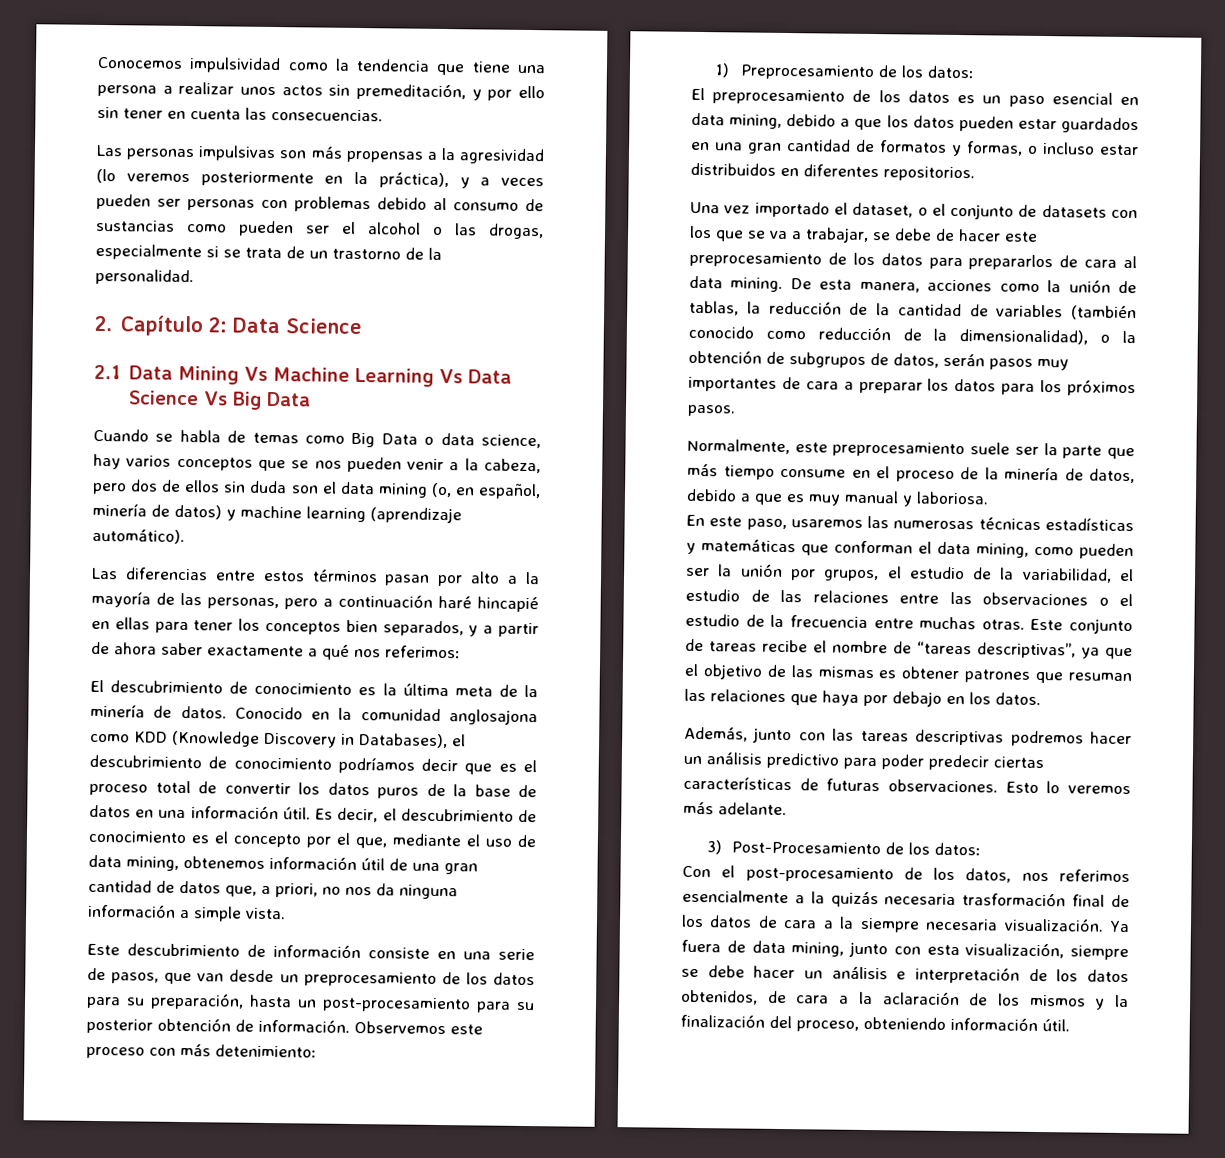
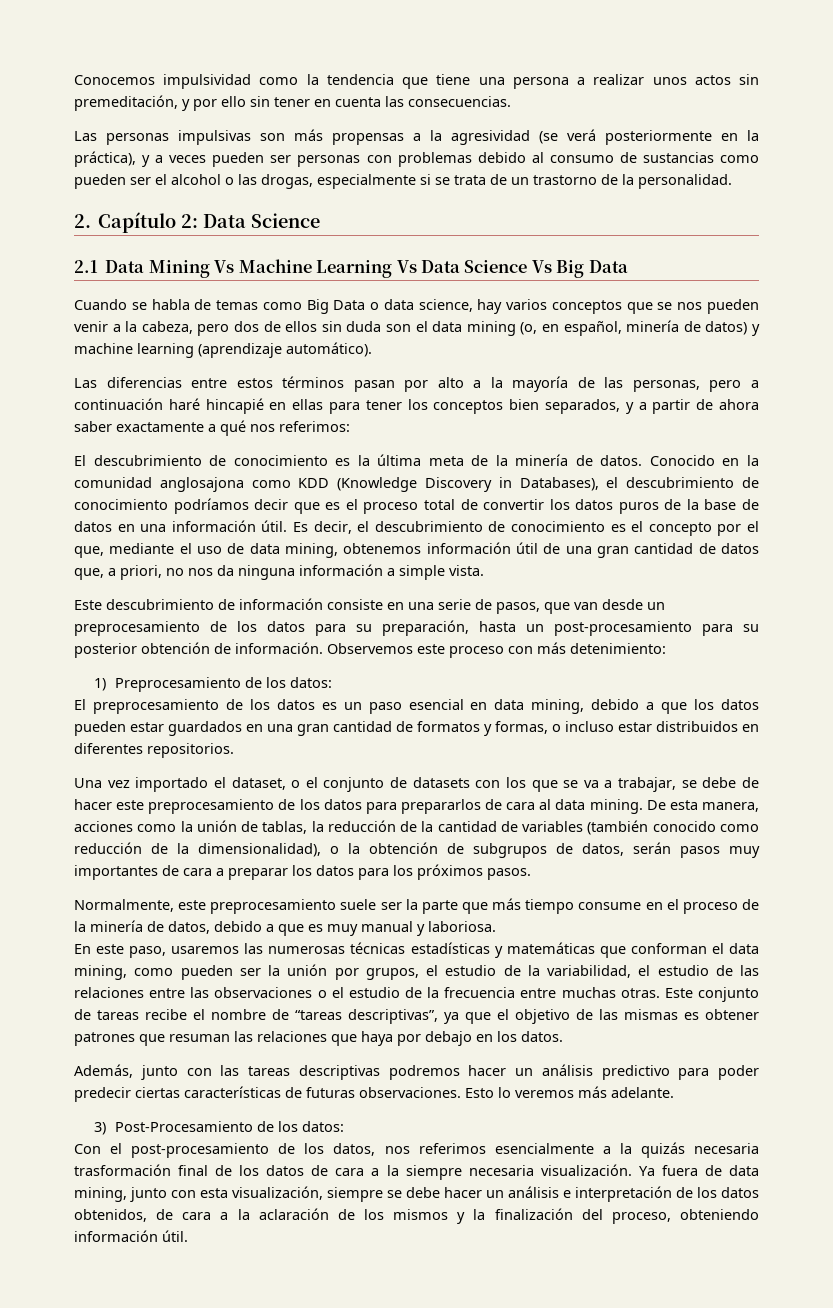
[96,168,190,184] (lo veremos -> [539,129,596,144] (se verá

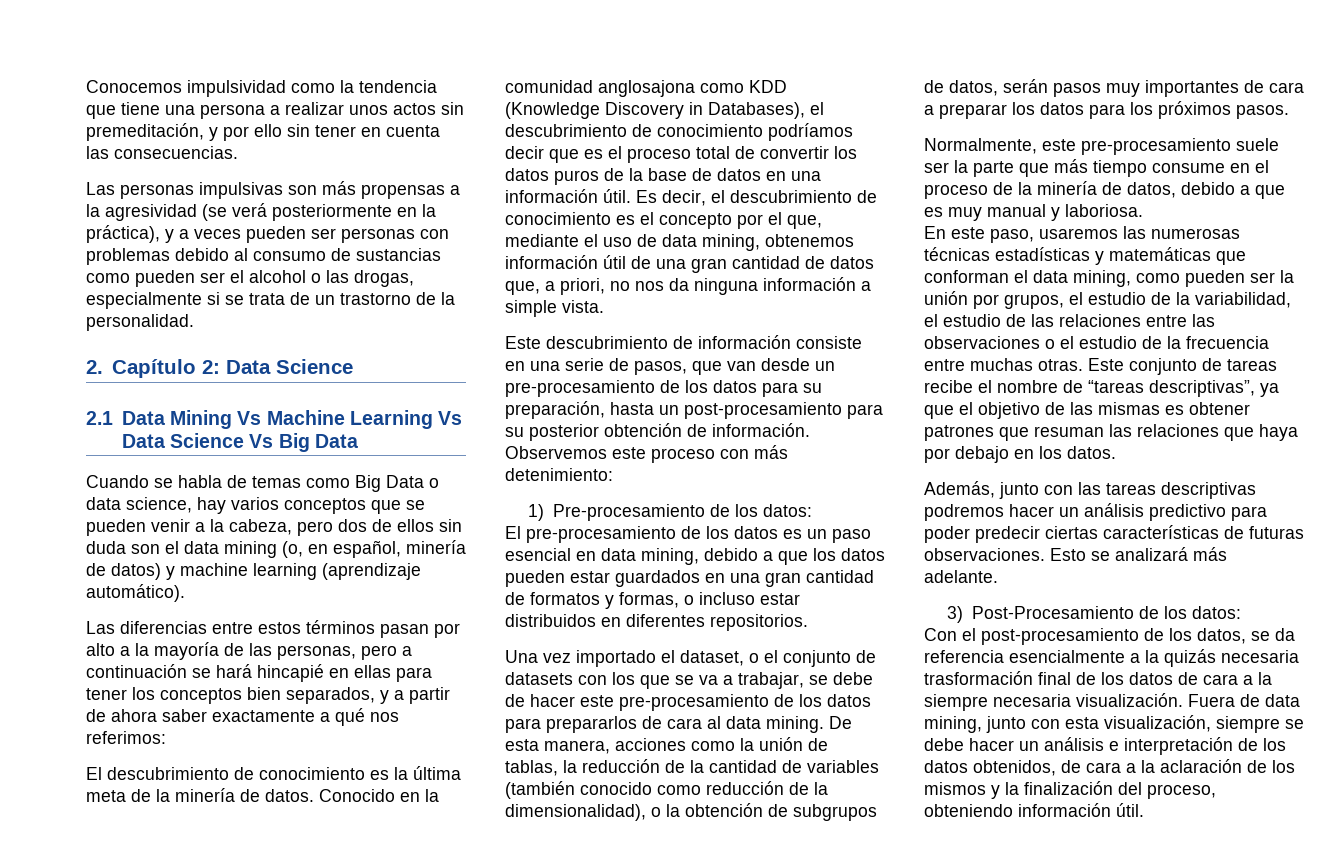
[677,302,703,310] nos -> (425, 505) none
[168,398,200,410] haré -> [192,664,252,678] se hará
[74,621,200,636] preprocesamiento -> [505,380,655,397] pre-procesamiento
[114,677,241,692] Preprocesamiento -> [553,504,706,521] Pre-procesamiento
[92,699,219,714] preprocesamiento -> [526,526,676,543] pre-procesamiento
[148,799,275,814] preprocesamiento -> [619,694,769,711] pre-procesamiento
[210,899,337,914] preprocesamiento -> [1081,138,1231,155] pre-procesamiento
[498,1087,574,1098] lo veremos -> [1091,547,1188,561] se analizará
[384,1143,486,1154] nos referimos -> [1251,628,1295,641] [924,650,1004,663] se da referencia
[638,1165,698,1176] Ya fuera -> [1188,694,1235,707] Fuera

